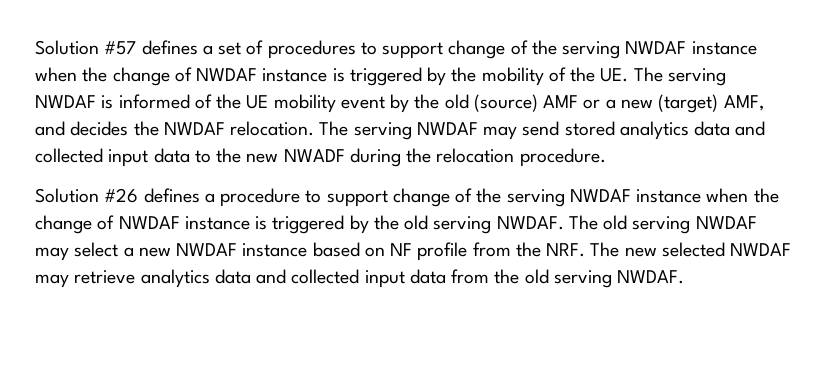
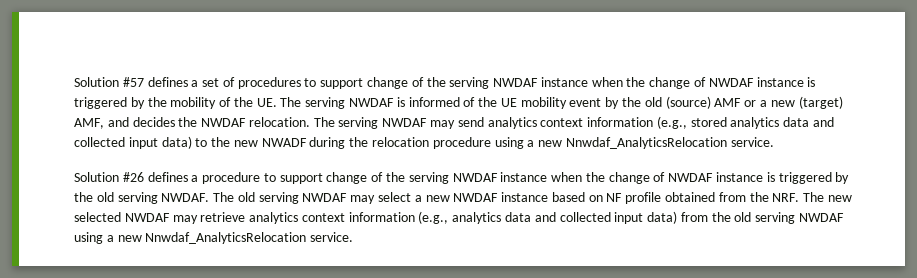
(560, 128) none -> [487,116,687,129] analytics context information (e.g.,
[153,148,190,163] data -> [161,136,192,149] data)
[519,148,606,167] procedure. -> [432,137,774,149] procedure using a new Nnwdaf_AnalyticsRelocation service.
(468, 251) none -> [665,192,716,202] obtained
[214,269,446,288] data and collected input data -> [301,211,678,224] context information (e.g., analytics data and collected input data)
[617,270,685,284] NWDAF. -> [799,213,845,222] [74,232,354,244] NWDAF using a new Nnwdaf_AnalyticsRelocation service.

